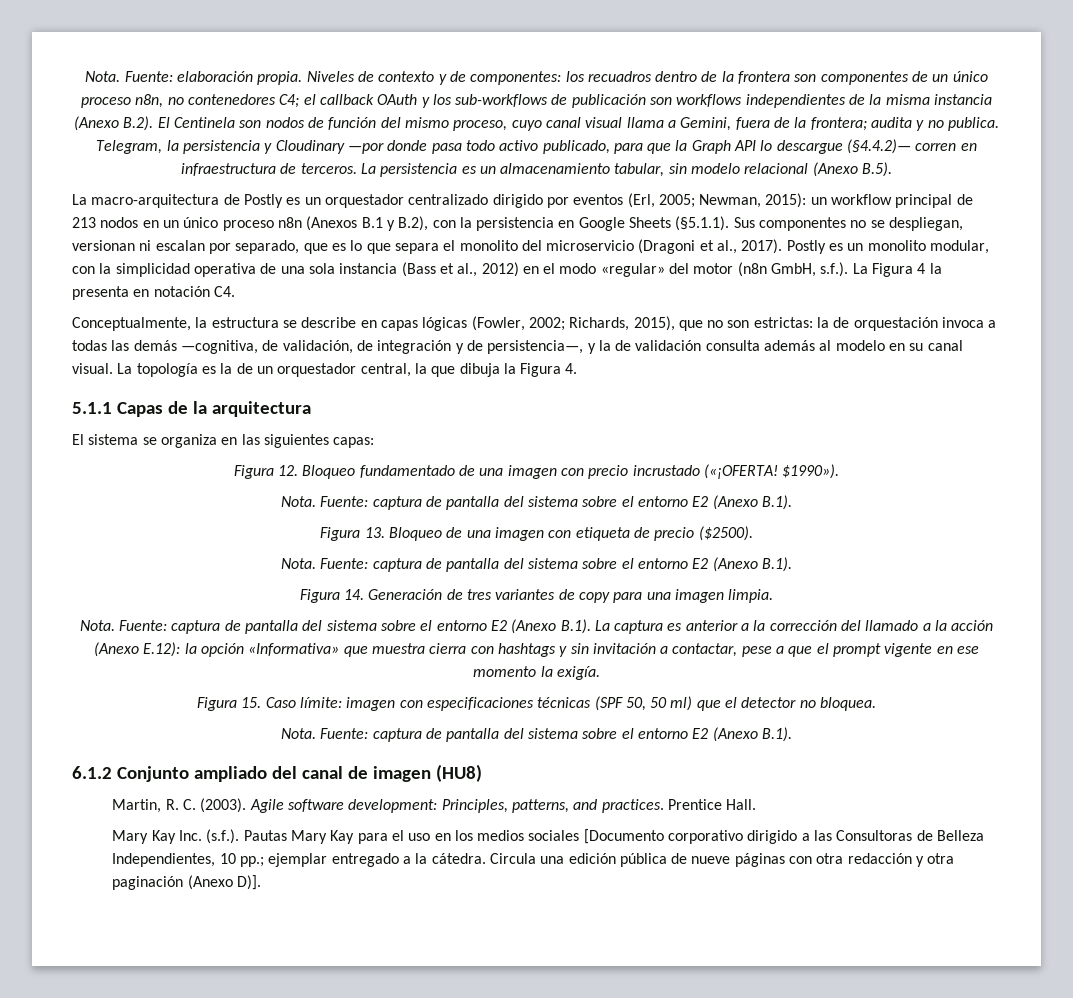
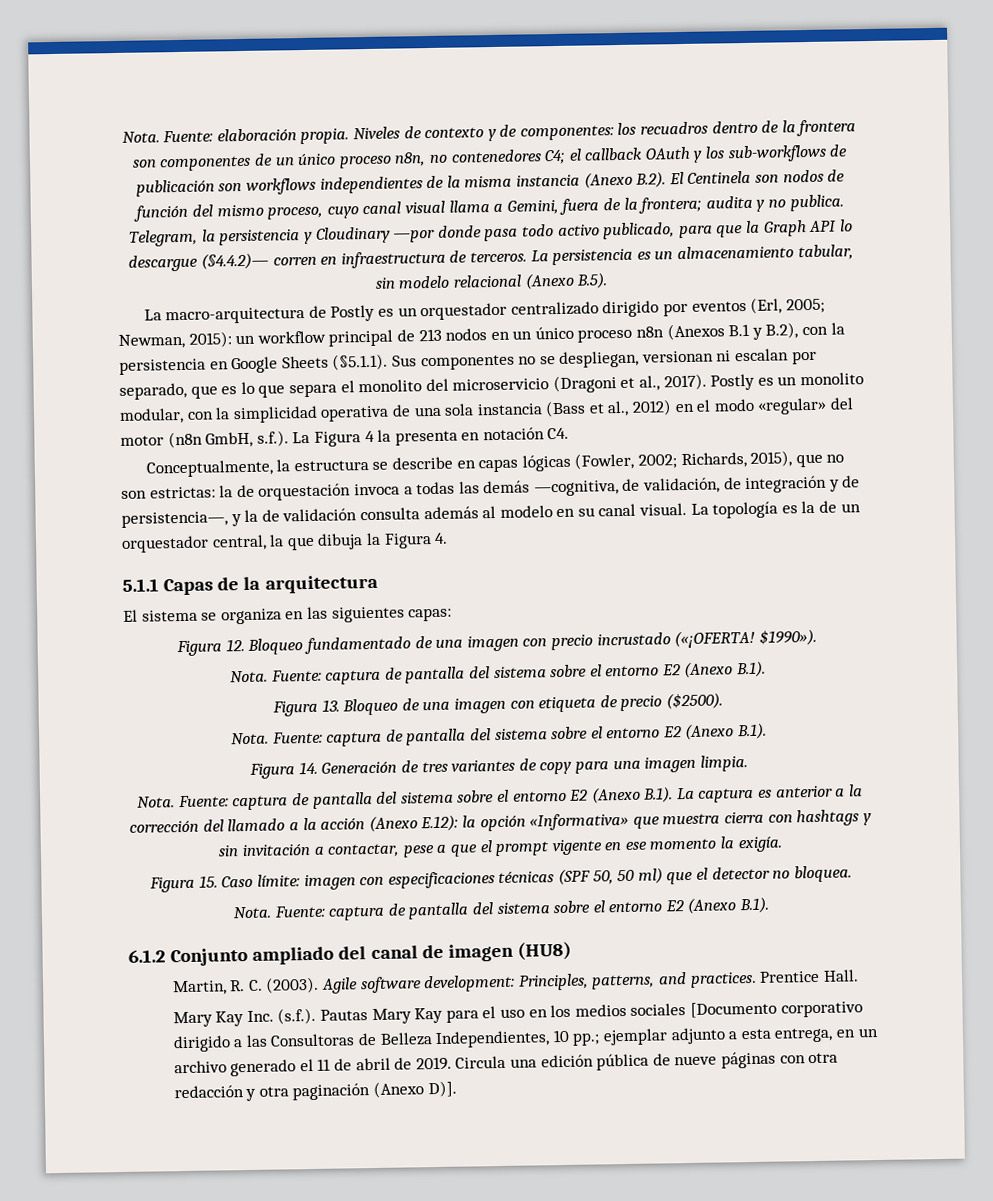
[331,853,486,867] entregado a la cátedra. -> [670,1027,878,1045] [173,1056,452,1077] adjunto a esta entrega, en un archivo generado el 11 de abril de 2019.

